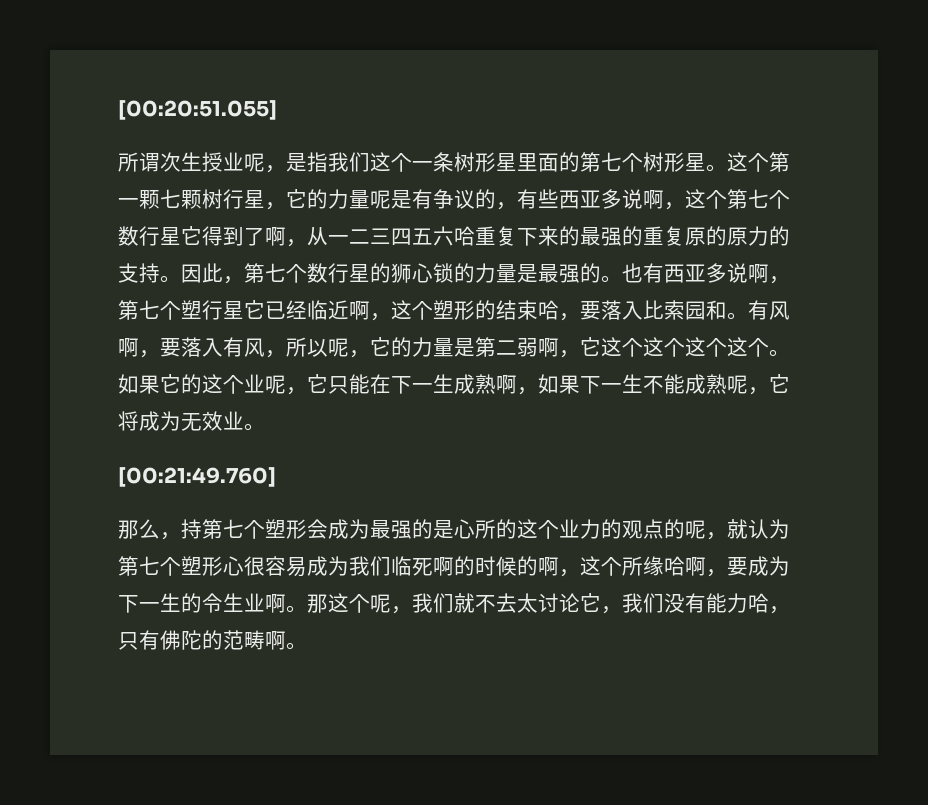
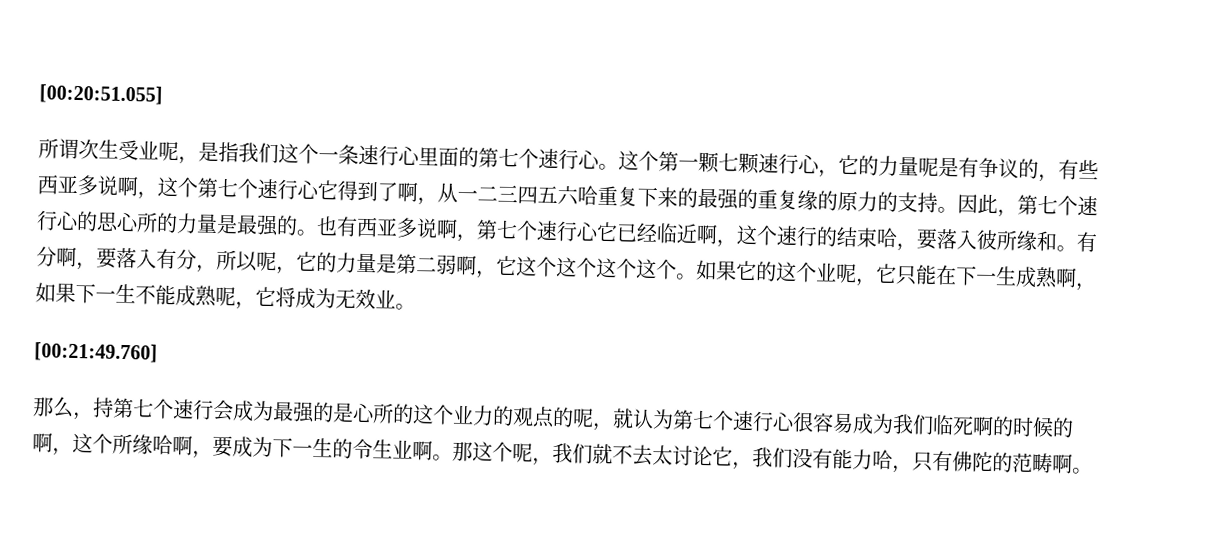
[202,152,223,172] 授 -> [118,139,139,161] 受
[454,152,517,172] 树形星 -> [358,144,421,166] 速行心
[643,152,706,172] 树形星 -> [538,148,601,170] 速行心
[202,189,265,209] 树行星 -> [758,153,821,174] 速行心
[118,226,181,246] 数行星 -> [257,178,320,200] 速行心
[685,227,706,246] 原 -> [797,189,818,211] 缘
[307,263,454,283] 数行星的狮心锁 -> [1077,195,1098,217] [36,210,158,233] 速行心的思心所
[181,300,244,320] 塑行星 -> [536,220,600,242] 速行心
[433,300,475,320] 塑形 -> [776,225,818,247] 速行
[643,300,790,320] 比索园和。有风 -> [976,229,1098,253] [36,246,57,267] 彼所缘和。有分
[244,338,265,357] 风 -> [176,249,197,270] 分
[265,519,307,539] 塑形 -> [172,399,214,420] 速行
[181,556,223,576] 塑形 -> [732,410,774,432] 速行

